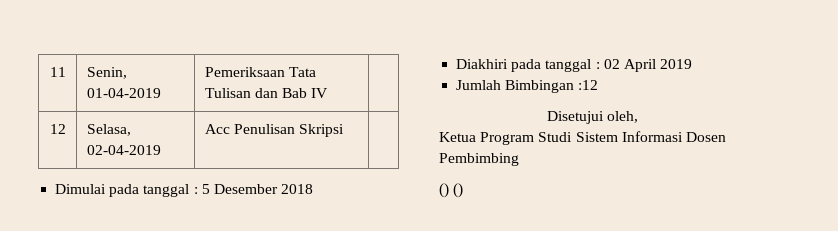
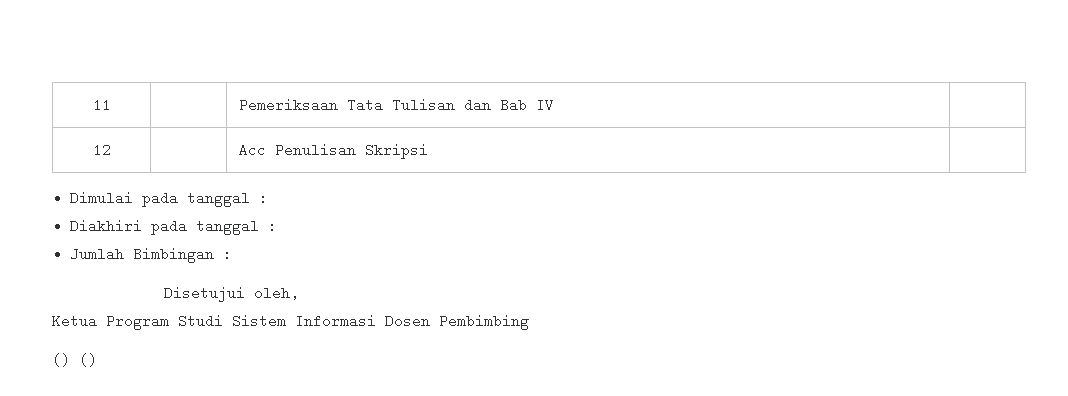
[86,67,127,79] [86,88,161,98] Senin, 01-04-2019 -> (111, 105) none
[86,124,131,136] [86,145,161,155] Selasa, 02-04-2019 -> (111, 150) none
[201,184,314,194] 5 Desember 2018 -> (269, 198) none
[603,59,693,72] 02 April 2019 -> (278, 226) none
[578,80,599,90] :12 -> [223,247,233,261] :

